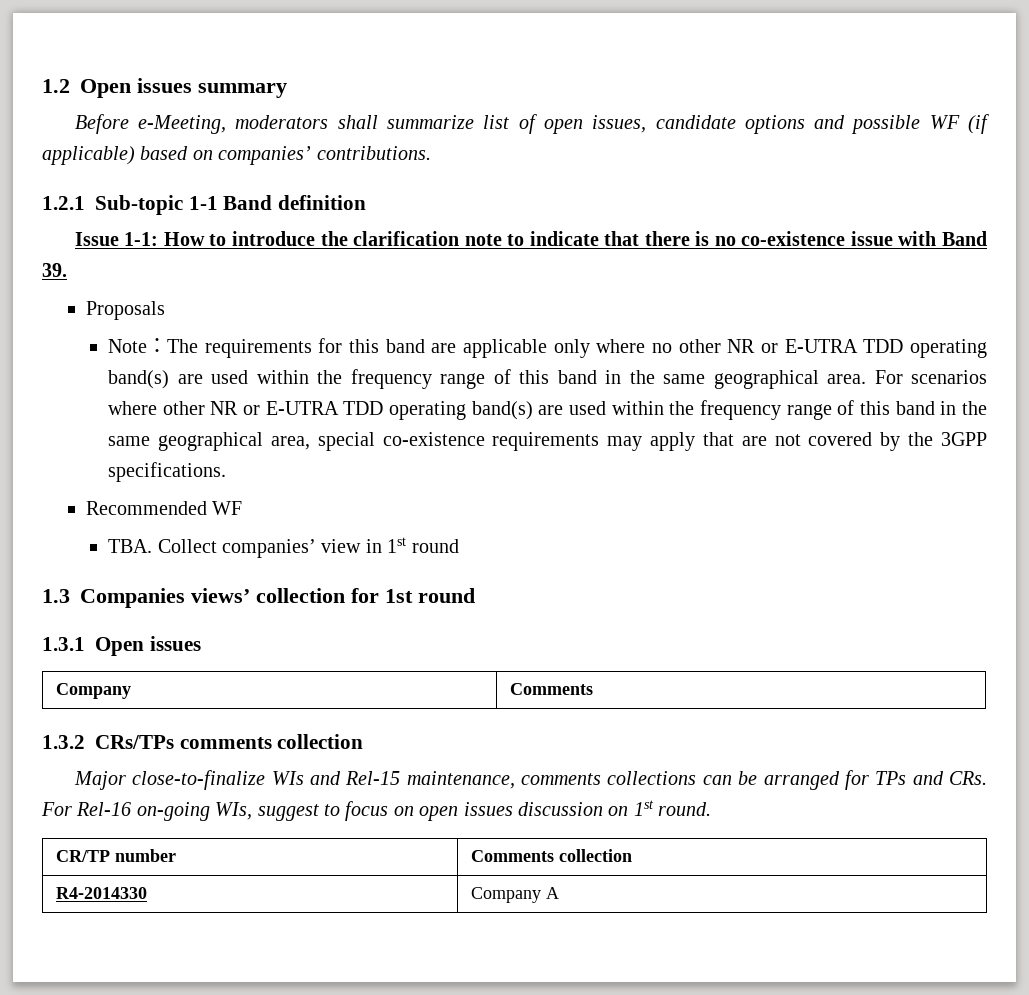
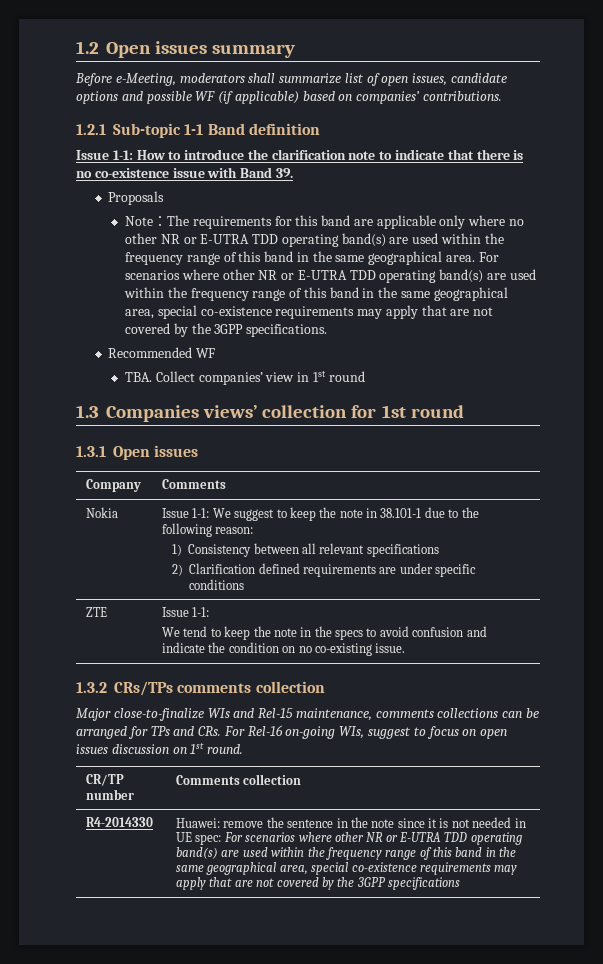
(594, 689) none -> [86,507,119,518] [162,507,479,521] [162,523,254,537] [172,543,439,557] [172,563,477,577] [189,579,245,590] [86,607,108,617] [162,607,210,617] [162,626,487,640] [162,642,406,656] // Nokia | Issue 1-1: We suggest to keep the note in 38.101-1 due to the following reason: // 1) Consistency between all relevant specifications // 2) Clarification defined requirements are under specific conditions // ZTE | Issue 1-1: // We tend to keep the note in the specs to avoid confusion and indicate the condition on no co-existing issue.
[471,887,560,903] Company A -> [176,817,526,828] [176,832,522,845] [176,847,517,860] [176,862,518,875] [176,877,461,890] Huawei: remove the sentence in the note since it is not needed in UE spec: For scenarios where other NR or E-UTRA TDD operating band(s) are used within the frequency range of this band in the same geographical area, special co-existence requirements may apply that are not covered by the 3GPP specifications

